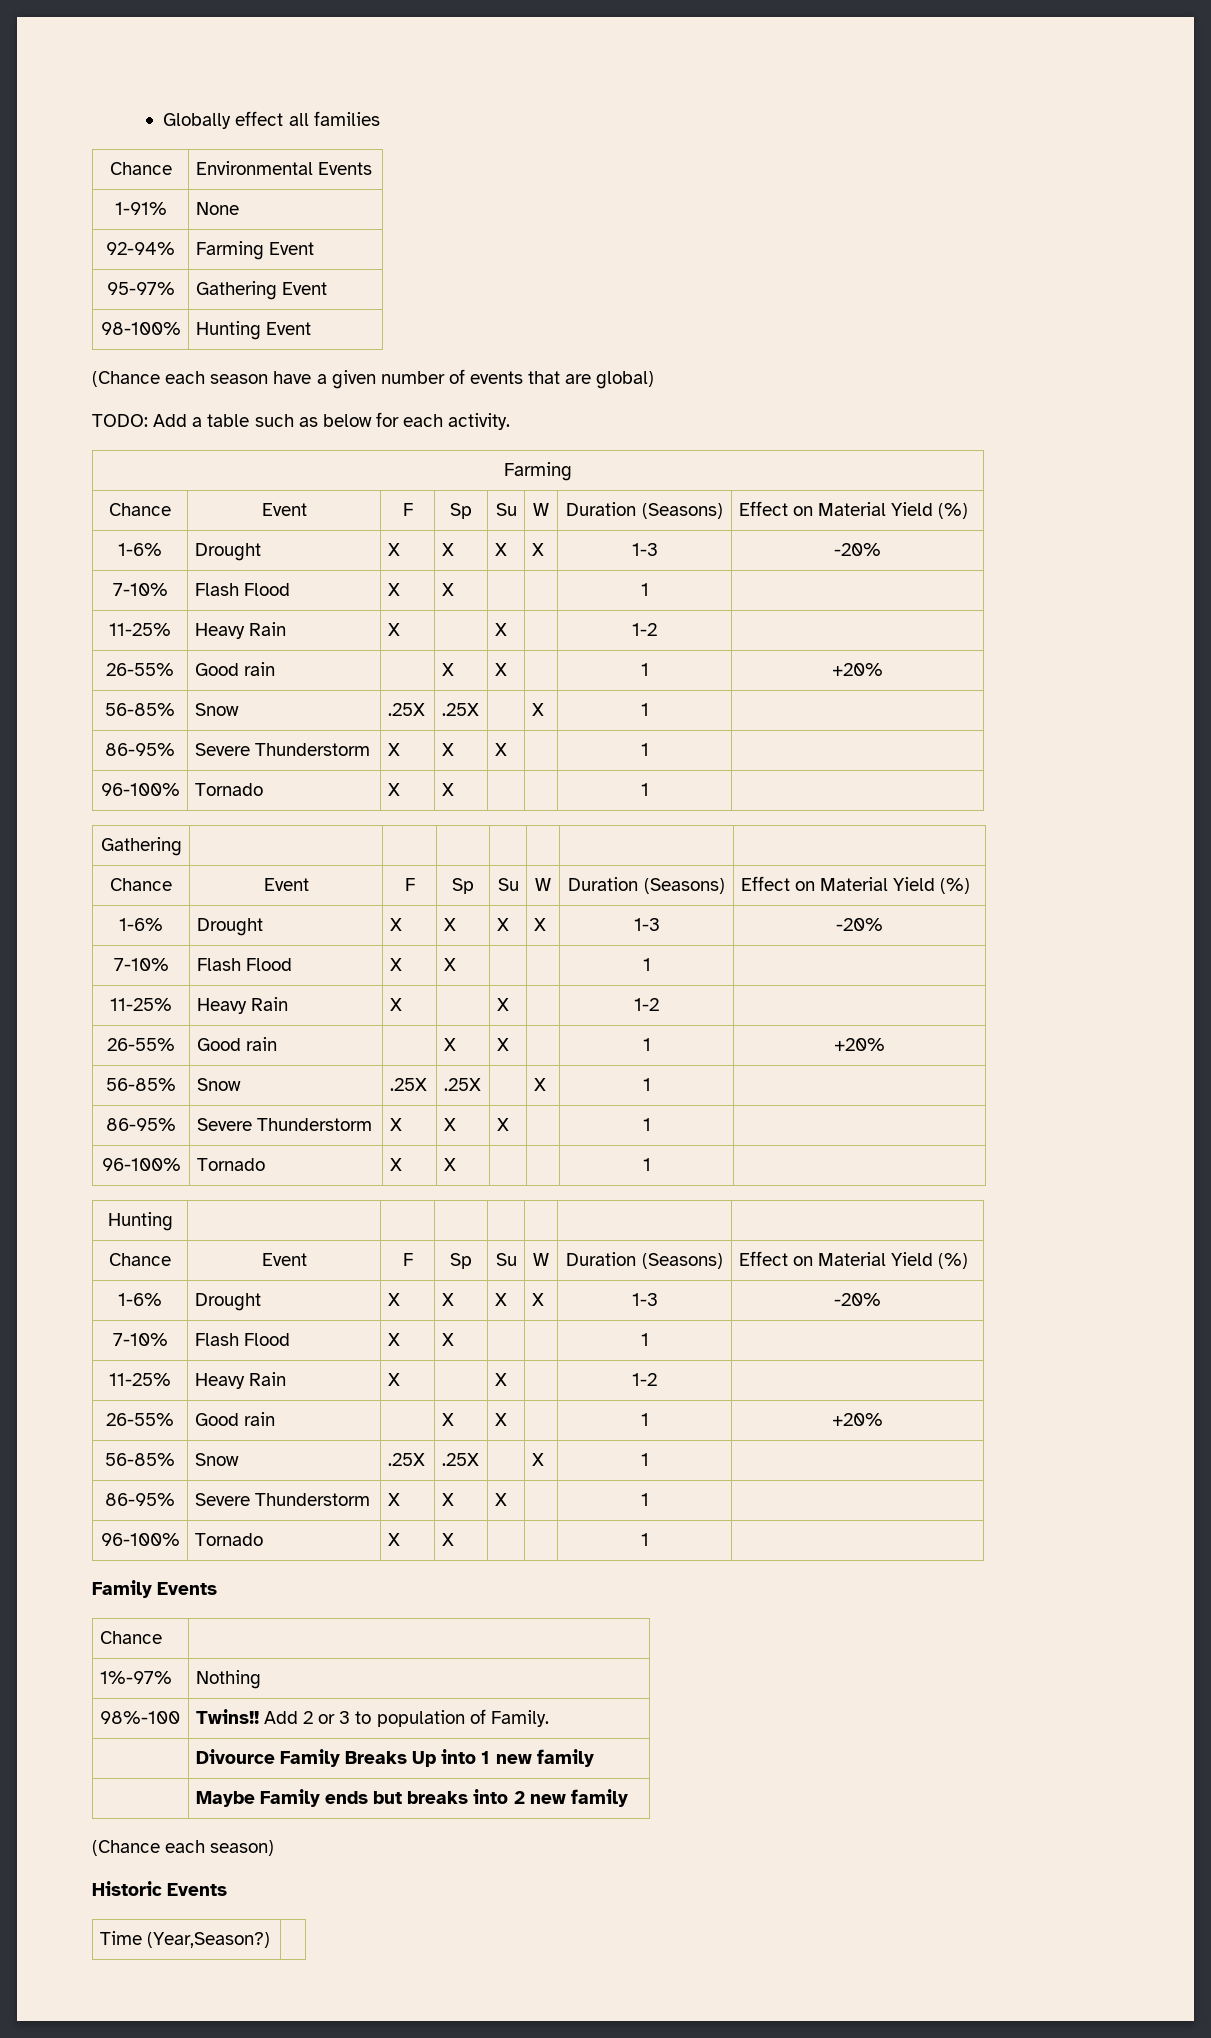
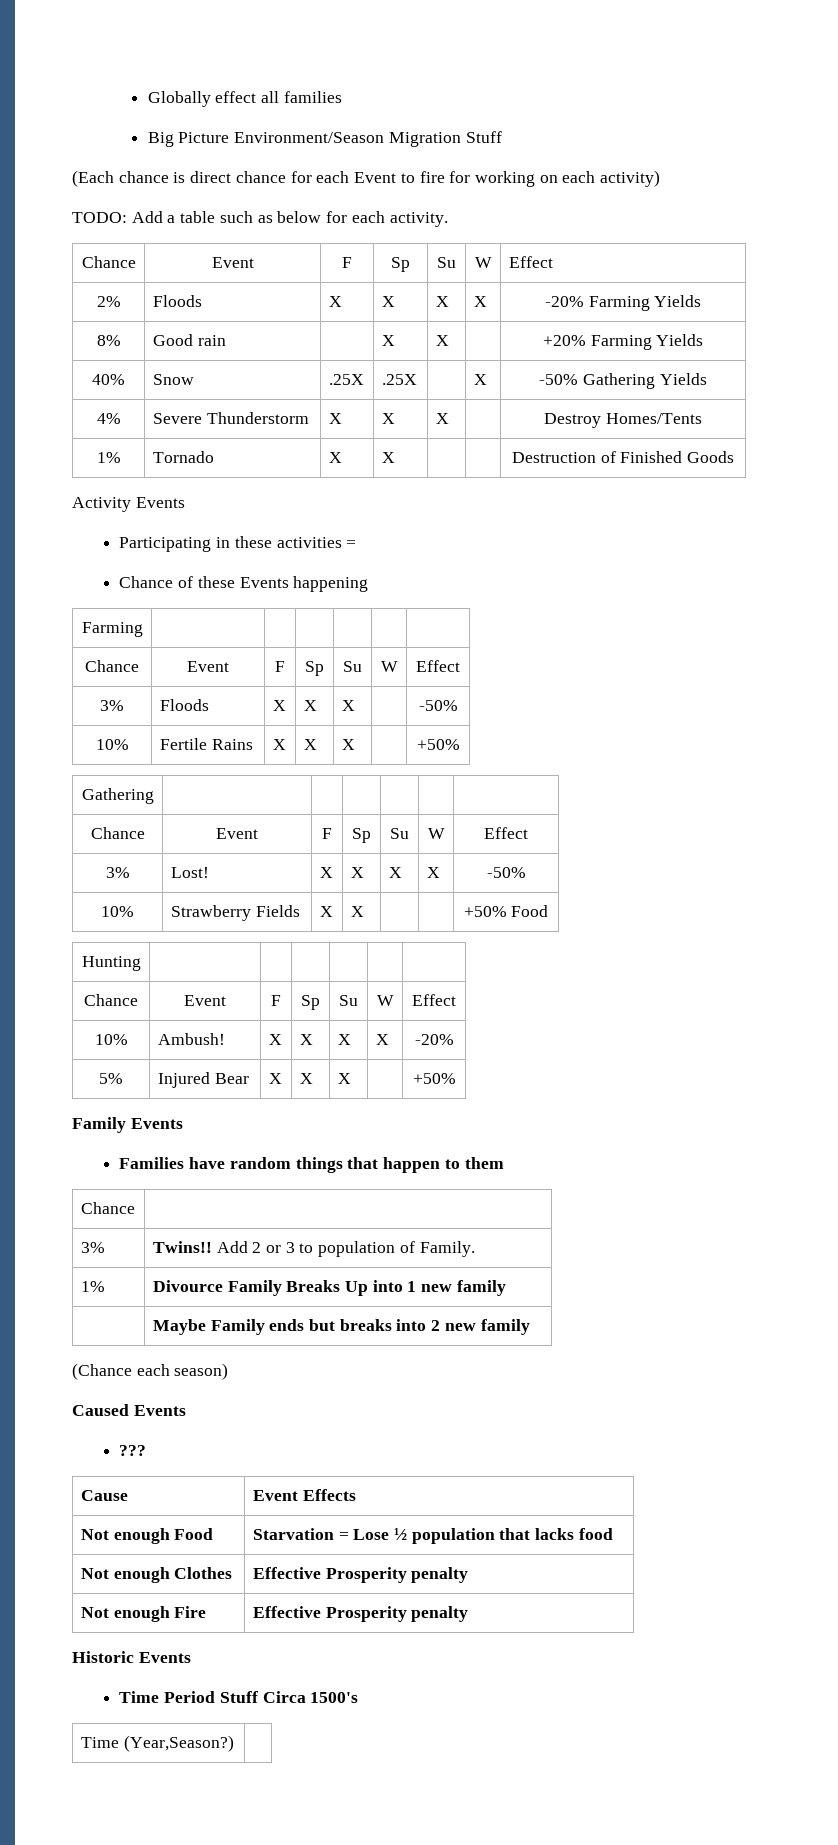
[109,162,172,175] [195,161,372,175] [114,202,167,215] [195,202,239,215] [106,242,175,255] [195,241,314,260] [106,282,175,295] [195,281,327,300] [100,322,181,335] [195,321,311,340] [92,369,655,389] // Chance | Environmental Events // 1-91% | None // 92-94% | Farming Event // 95-97% | Gathering Event // 98-100% | Hunting Event // (Chance each season have a given number of events that are global) -> [147,131,502,147] [72,170,661,187] // Big Picture Environment/Season Migration Stuff // (Each chance is direct chance for each Event to fire for working on each activity)
[504,462,572,481] [109,503,171,516] [261,503,307,516] [402,503,413,516] [450,503,472,519] [495,503,517,516] [533,503,549,516] [566,502,723,519] [738,501,969,519] [118,543,162,556] [194,543,261,561] [387,543,400,556] [441,543,454,556] [494,543,507,556] [531,543,544,556] [631,543,658,556] [834,543,882,556] [112,583,168,596] [194,583,290,596] [387,583,400,596] [441,583,454,596] [640,583,649,596] [109,623,171,636] [194,622,286,639] [387,623,400,636] [494,623,507,636] [632,623,658,636] [106,663,174,676] [194,662,275,676] [441,663,454,676] [494,663,507,676] [640,663,649,676] [832,663,884,676] [105,703,175,716] [194,703,239,716] [387,703,425,716] [441,703,479,716] [531,703,544,716] [640,703,649,716] [105,743,175,756] [194,743,370,756] [387,743,400,756] [441,743,454,756] [494,743,507,756] [640,743,649,756] [100,783,180,796] [194,783,263,796] [387,783,400,796] [441,783,454,796] [640,783,649,796] [100,837,182,856] [110,878,172,891] [263,878,309,891] [404,878,415,891] [452,878,474,894] [497,878,519,891] [535,878,551,891] [568,877,725,894] [740,876,971,894] [119,918,163,931] [196,918,263,936] [389,918,402,931] [443,918,456,931] [496,918,509,931] [533,918,546,931] [633,918,660,931] [836,918,884,931] [113,958,169,971] [196,958,292,971] [389,958,402,971] [443,958,456,971] [642,958,651,971] [110,998,172,1011] [196,997,288,1014] [389,998,402,1011] [496,998,509,1011] [634,998,660,1011] [107,1038,175,1051] [196,1037,277,1051] [443,1038,456,1051] [496,1038,509,1051] [642,1038,651,1051] [834,1038,886,1051] [106,1078,176,1091] [196,1078,241,1091] [389,1078,427,1091] [443,1078,481,1091] [533,1078,546,1091] [642,1078,651,1091] [106,1118,176,1131] [196,1118,372,1131] [389,1118,402,1131] [443,1118,456,1131] [496,1118,509,1131] [642,1118,651,1131] [101,1158,181,1171] [196,1158,265,1171] [389,1158,402,1171] [443,1158,456,1171] [642,1158,651,1171] [107,1212,173,1231] [109,1253,171,1266] [261,1253,307,1266] [402,1253,413,1266] [450,1253,472,1269] [495,1253,517,1266] [533,1253,549,1266] [566,1252,723,1269] [738,1251,969,1269] [118,1293,162,1306] [194,1293,261,1311] [387,1293,400,1306] [441,1293,454,1306] [494,1293,507,1306] [531,1293,544,1306] [631,1293,658,1306] [834,1293,882,1306] [112,1333,168,1346] [194,1333,290,1346] [387,1333,400,1346] [441,1333,454,1346] [640,1333,649,1346] [109,1373,171,1386] [194,1372,286,1389] [387,1373,400,1386] [494,1373,507,1386] [632,1373,658,1386] [106,1413,174,1426] [194,1412,275,1426] [441,1413,454,1426] [494,1413,507,1426] [640,1413,649,1426] [832,1413,884,1426] [105,1453,175,1466] [194,1453,239,1466] [387,1453,425,1466] [441,1453,479,1466] [531,1453,544,1466] [640,1453,649,1466] [105,1493,175,1506] [194,1493,370,1506] [387,1493,400,1506] [441,1493,454,1506] [494,1493,507,1506] [640,1493,649,1506] [100,1533,180,1546] [194,1533,263,1546] [387,1533,400,1546] [441,1533,454,1546] [640,1533,649,1546] [92,1580,218,1598] [99,1631,162,1644] [99,1671,172,1684] [195,1670,261,1689] [99,1711,180,1724] // Farming // Chance | Event | F | Sp | Su | W | Duration (Seasons) | Effect on Material Yield (%) // 1-6% | Drought | X | X | X | X | 1-3 | -20% // 7-10% | Flash Flood | X | X | | | 1 | // 11-25% | Heavy Rain | X | | X | | 1-2 | // 26-55% | Good rain | | X | X | | 1 | +20% // 56-85% | Snow | .25X | .25X | | X | 1 | // 86-95% | Severe Thunderstorm | X | X | X | | 1 | // 96-100% | Tornado | X | X | | | 1 | // Gathering | | | | | | | // Chance | Event | F | Sp | Su | W | Duration (Seasons) | Effect on Material Yield (%) // 1-6% | Drought | X | X | X | X | 1-3 | -20% // 7-10% | Flash Flood | X | X | | | 1 | // 11-25% | Heavy Rain | X | | X | | 1-2 | // 26-55% | Good rain | | X | X | | 1 | +20% // 56-85% | Snow | .25X | .25X | | X | 1 | // 86-95% | Severe Thunderstorm | X | X | X | | 1 | // 96-100% | Tornado | X | X | | | 1 | // Hunting | | | | | | | // Chance | Event | F | Sp | Su | W | Duration (Seasons) | Effect on Material Yield (%) // 1-6% | Drought | X | X | X | X | 1-3 | -20% // 7-10% | Flash Flood | X | X | | | 1 | // 11-25% | Heavy Rain | X | | X | | 1-2 | // 26-55% | Good rain | | X | X | | 1 | +20% // 56-85% | Snow | .25X | .25X | | X | 1 | // 86-95% | Severe Thunderstorm | X | X | X | | 1 | // 96-100% | Tornado | X | X | | | 1 | // Family Events // Chance | // 1%-97% | Nothing // 98%-100 -> [81,256,136,268] [211,257,254,268] [342,257,352,268] [391,257,410,272] [437,257,456,268] [474,257,492,268] [508,256,553,268] [96,296,121,307] [152,295,202,307] [328,296,342,307] [381,296,395,307] [435,296,449,307] [473,296,487,307] [544,295,702,311] [96,335,121,346] [152,334,226,346] [381,335,395,346] [435,335,449,346] [542,334,704,350] [92,374,125,385] [152,374,194,385] [328,374,364,385] [381,374,417,385] [473,374,487,385] [539,373,707,389] [96,413,121,424] [152,412,309,424] [328,413,342,424] [381,413,395,424] [435,413,449,424] [544,413,702,428] [96,452,121,463] [152,451,214,463] [328,452,342,463] [381,452,395,463] [511,451,735,463] [72,497,185,512] [119,536,357,552] [119,576,369,592] [81,622,143,637] [85,660,139,672] [187,661,229,672] [275,661,285,672] [305,661,324,676] [343,661,362,672] [380,661,398,672] [416,660,460,672] [100,700,124,711] [159,699,209,711] [272,700,286,711] [303,700,317,711] [341,700,355,711] [418,700,458,711] [95,739,129,750] [159,738,253,750] [272,739,286,750] [303,739,317,750] [341,739,355,750] [416,739,460,750] [81,788,154,804] [90,827,145,839] [216,828,258,839] [322,828,332,839] [352,828,371,843] [390,828,409,839] [427,828,445,839] [484,827,528,839] [105,867,130,878] [170,867,209,878] [319,867,333,878] [350,867,364,878] [388,867,402,878] [426,867,440,878] [486,867,526,878] [101,906,134,917] [170,905,300,921] [319,906,333,917] [350,906,364,917] [463,905,549,917] [81,956,141,971] [84,994,138,1006] [184,995,226,1006] [271,995,281,1006] [301,995,320,1010] [339,995,358,1006] [376,995,394,1006] [412,994,456,1006] [94,1034,128,1045] [157,1033,225,1045] [268,1034,282,1045] [299,1034,313,1045] [337,1034,351,1045] [375,1034,389,1045] [414,1034,454,1045] [99,1073,123,1084] [157,1072,249,1088] [268,1073,282,1084] [299,1073,313,1084] [337,1073,351,1084] [412,1073,456,1084] [72,1117,183,1133] [119,1157,504,1173] [80,1202,135,1214] [80,1242,105,1253] // Chance | Event | F | Sp | Su | W | Effect // 2% | Floods | X | X | X | X | -20% Farming Yields // 8% | Good rain | | X | X | | +20% Farming Yields // 40% | Snow | .25X | .25X | | X | -50% Gathering Yields // 4% | Severe Thunderstorm | X | X | X | | Destroy Homes/Tents // 1% | Tornado | X | X | | | Destruction of Finished Goods // Activity Events // Participating in these activities = // Chance of these Events happening // Farming | | | | | | // Chance | Event | F | Sp | Su | W | Effect // 3% | Floods | X | X | X | | -50% // 10% | Fertile Rains | X | X | X | | +50% // Gathering | | | | | | // Chance | Event | F | Sp | Su | W | Effect // 3% | Lost! | X | X | X | X | -50% // 10% | Strawberry Fields | X | X | | | +50% Food // Hunting | | | | | | // Chance | Event | F | Sp | Su | W | Effect // 10% | Ambush! | X | X | X | X | -20% // 5% | Injured Bear | X | X | X | | +50% // Family Events // Families have random things that happen to them // Chance | // 3%
(549, 1718) none -> [80,1281,105,1292] 1%
[92,1881,228,1896] Historic Events -> [72,1404,186,1416] [119,1445,147,1456] [80,1490,128,1501] [252,1489,356,1501] [80,1528,214,1544] [252,1528,613,1544] [80,1567,233,1583] [252,1567,469,1583] [80,1606,207,1622] [252,1606,469,1622] [72,1651,191,1663] [119,1691,359,1703] Caused Events // ??? // Cause | Event Effects // Not enough Food | Starvation = Lose ½ population that lacks food // Not enough Clothes | Effective Prosperity penalty // Not enough Fire | Effective Prosperity penalty // Historic Events // Time Period Stuff Circa 1500's

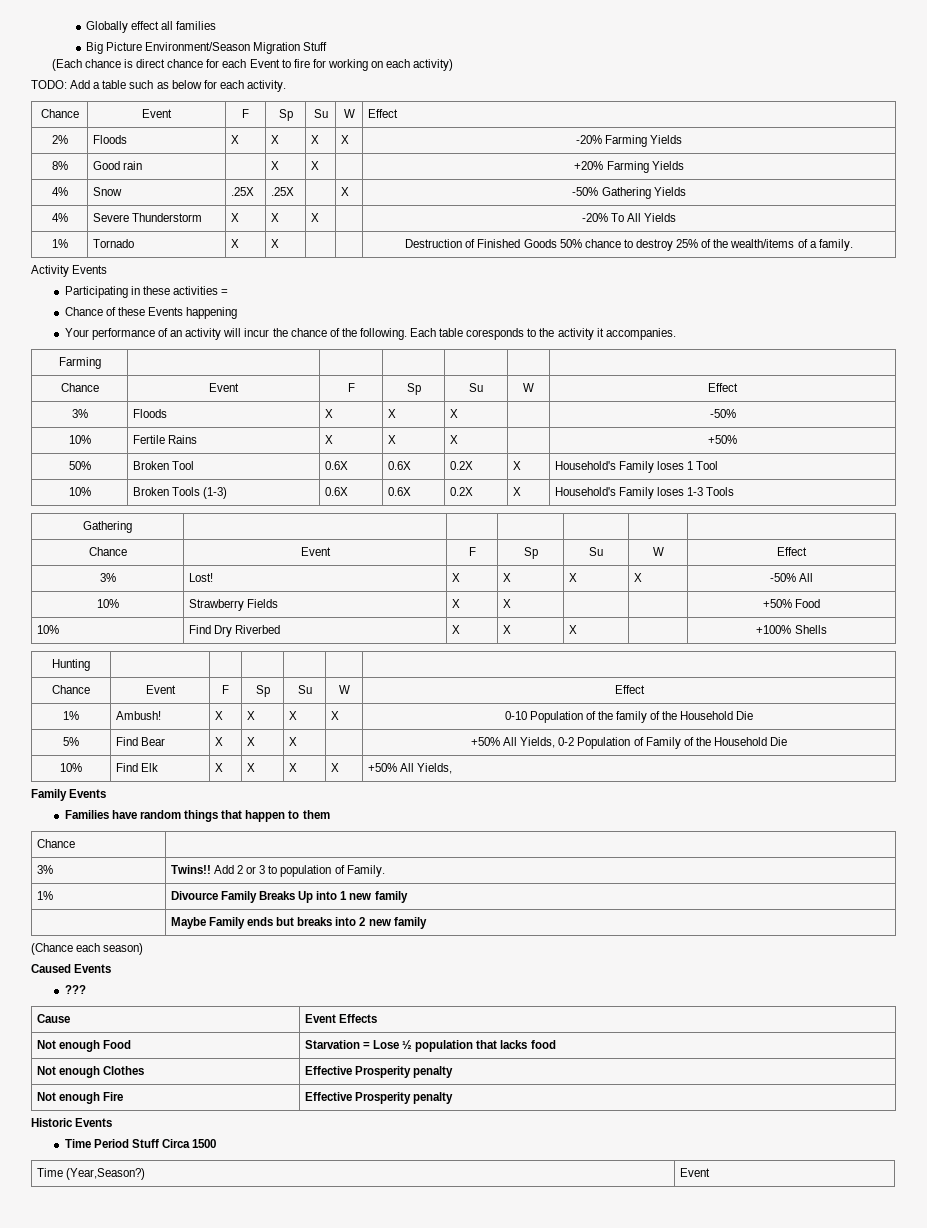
[92,374,125,385] 40% -> [51,187,68,196] 4%
[544,413,702,428] Destroy Homes/Tents -> [581,213,677,222] -20% To All Yields
(735, 457) none -> [559,239,853,251] 50% chance to destroy 25% of the wealth/items of a family.
(369, 584) none -> [64,328,676,340] // Your performance of an activity will incur the chance of the following. Each table coresponds to the activity it accompanies.
(460, 744) none -> [68,461,91,470] [132,461,194,470] [324,461,348,470] [387,461,411,470] [449,461,473,470] [512,461,521,470] [554,461,719,473] [68,487,91,496] [132,487,227,499] [324,487,348,496] [387,487,411,496] [449,487,473,496] [512,487,521,496] [554,487,735,499] // 50% | Broken Tool | 0.6X | 0.6X | 0.2X | X | Household's Family loses 1 Tool // 10% | Broken Tools (1-3) | 0.6X | 0.6X | 0.2X | X | Household's Family loses 1-3 Tools
(526, 872) none -> [799,573,814,582] All
(549, 911) none -> [36,625,59,634] [188,625,280,637] [451,625,460,634] [502,625,511,634] [568,625,577,634] [756,625,827,634] // 10% | Find Dry Riverbed | X | X | X | | +100% Shells
[94,1034,128,1045] 10% -> [63,711,79,720] 1%
[414,1034,454,1045] -20% -> [504,711,754,723] 0-10 Population of the family of the Household Die
[157,1072,210,1088] Injured -> [115,737,138,746] Find
(456, 1078) none -> [503,737,788,749] [60,763,82,772] [115,763,158,772] [214,763,223,772] [246,763,255,772] [288,763,297,772] [330,763,339,772] [367,763,452,774] All Yields, 0-2 Population of Family of the Household Die // 10% | Find Elk | X | X | X | X | +50% All Yields,
[310,1692,359,1703] 1500's -> [192,1139,217,1148] 1500
(234, 1743) none -> [679,1168,710,1177] Event

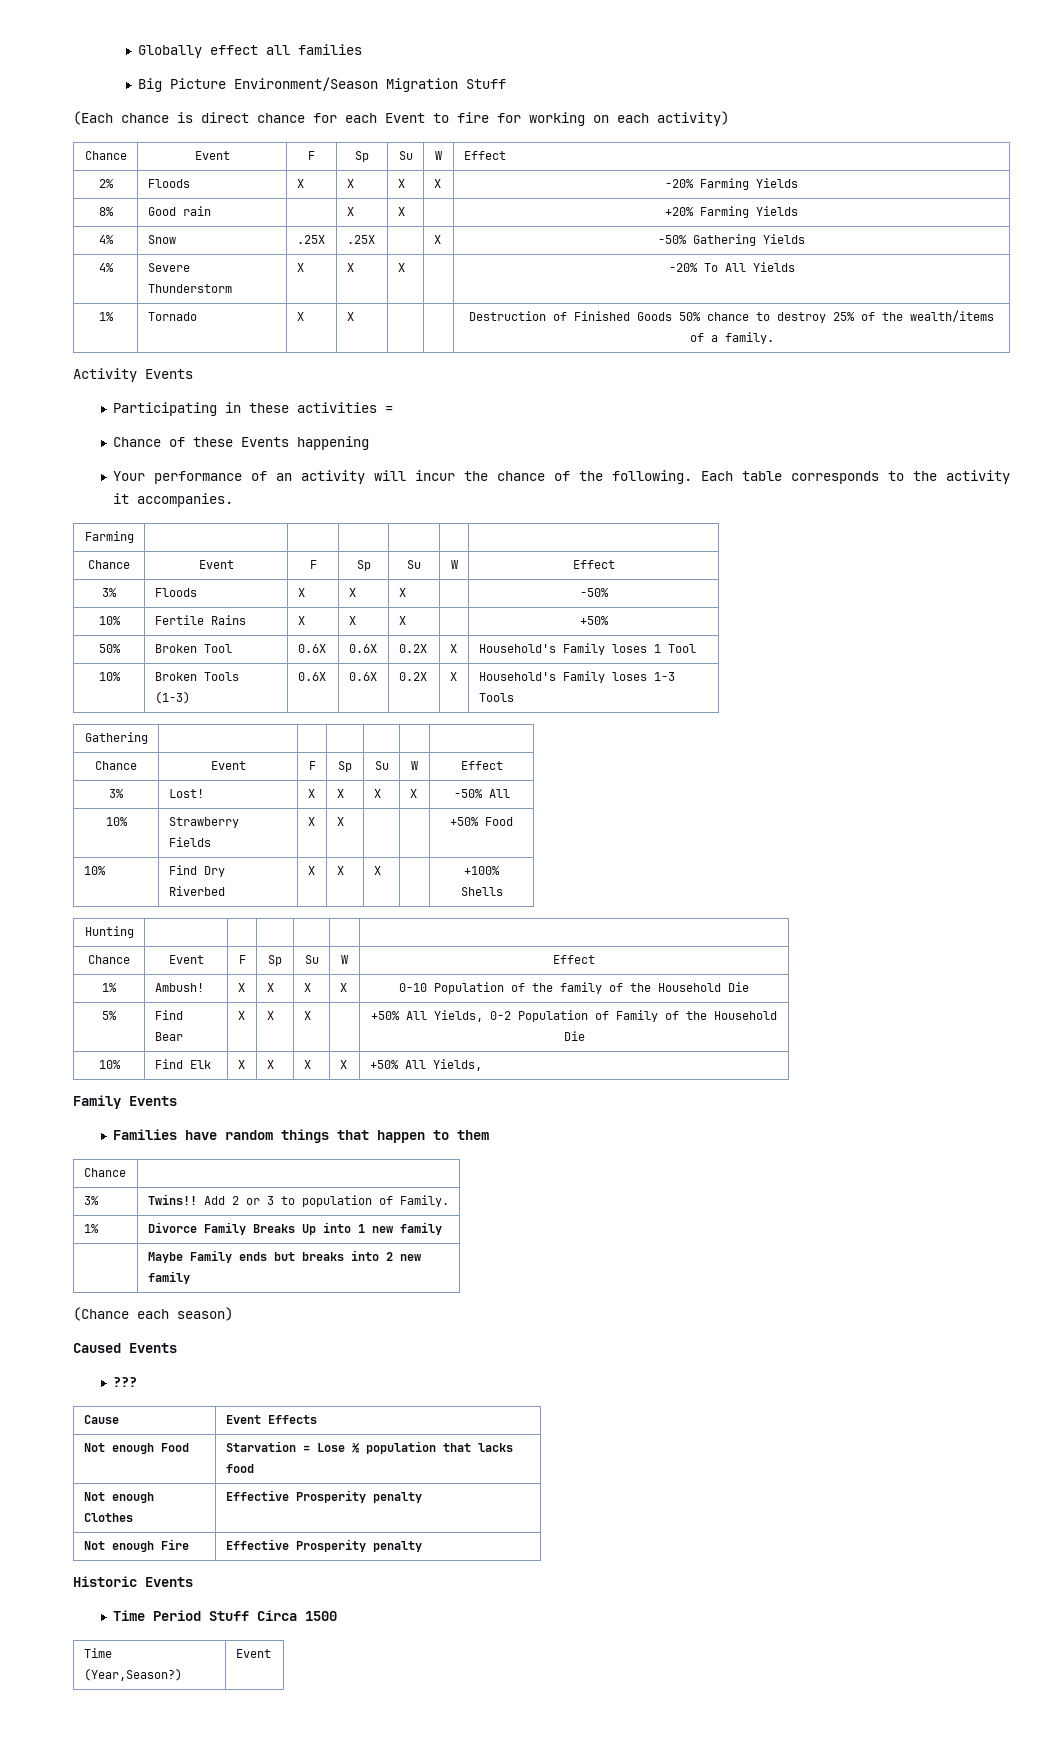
[31,80,286,92] // TODO: Add a table such as below for each activity. -> (729, 118) none
[466,328,525,340] coresponds -> [790,471,879,484] corresponds
[170,891,218,900] Divource -> [147,1222,197,1233] Divorce

